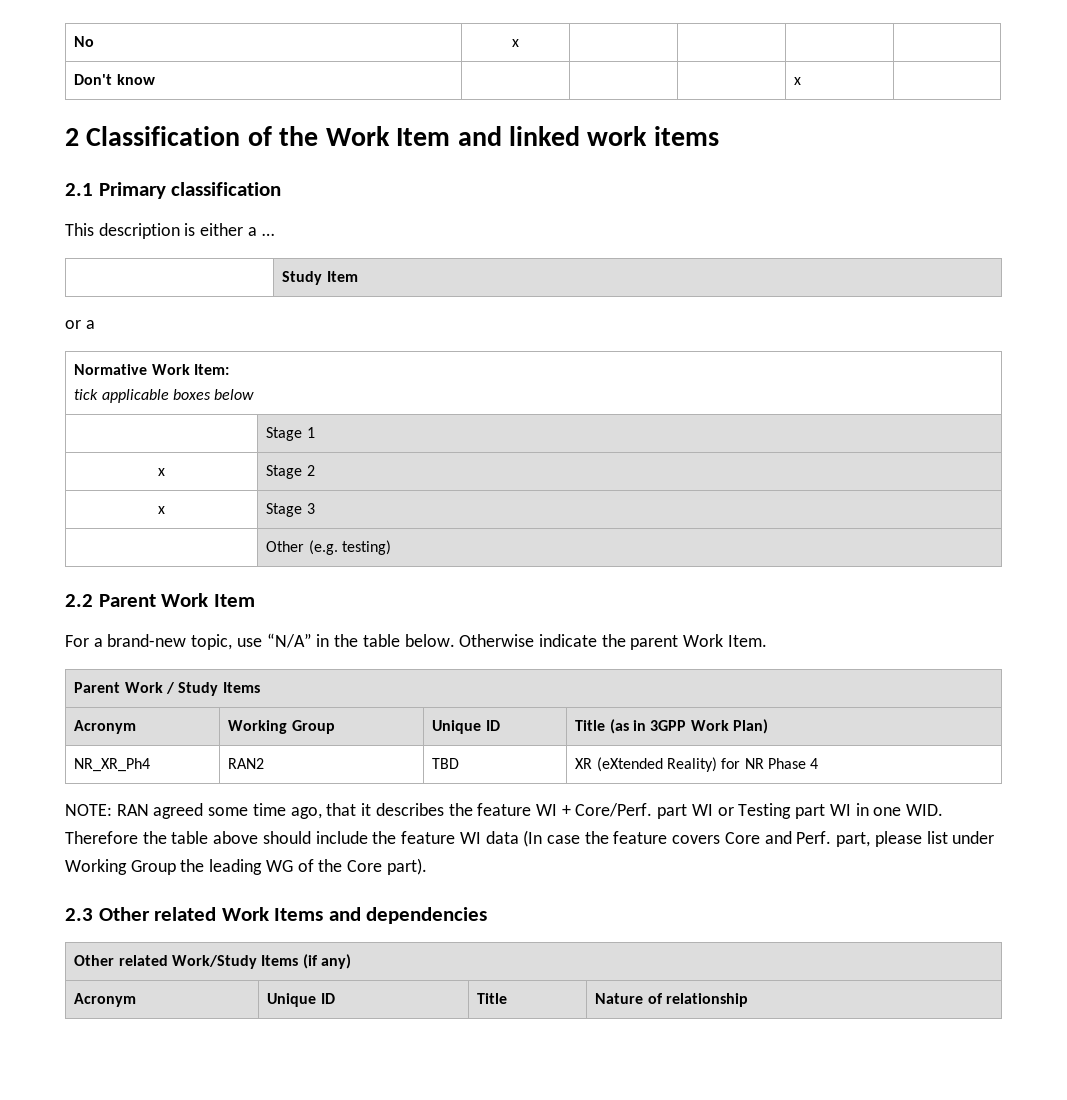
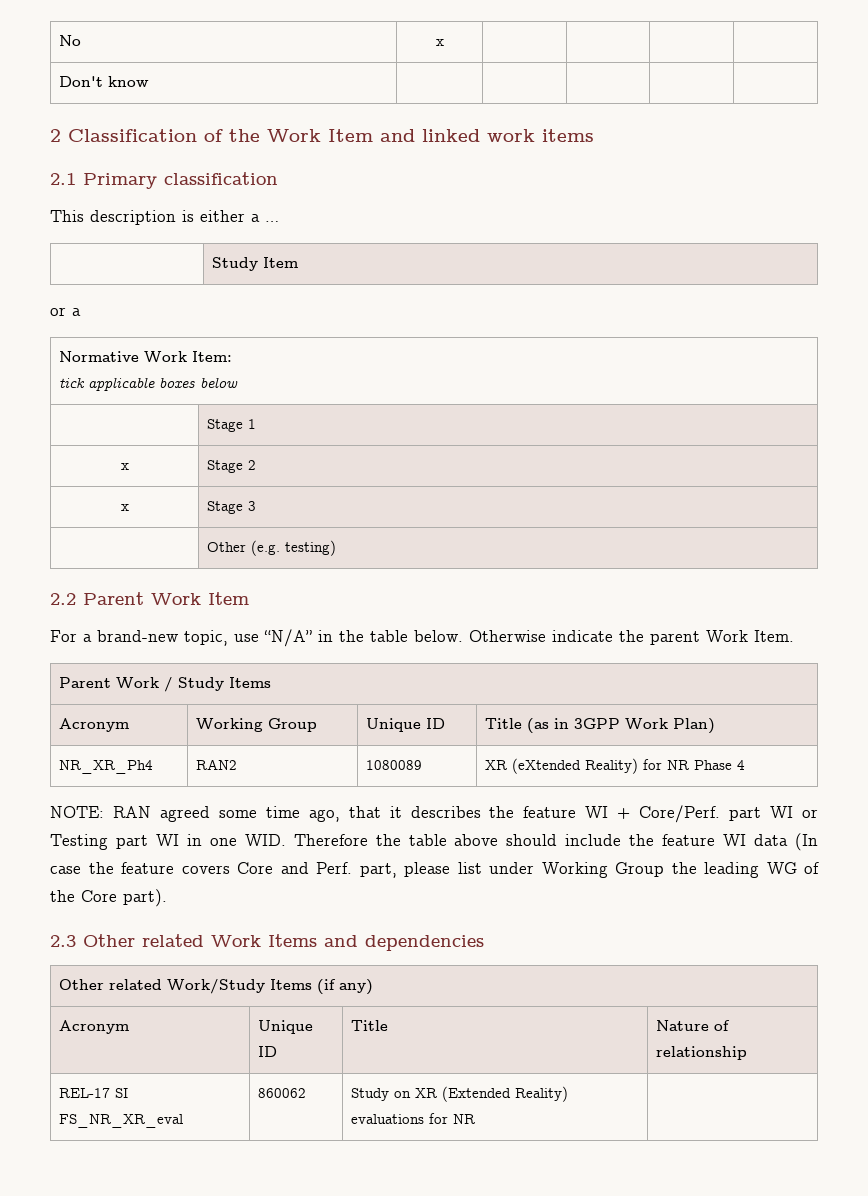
[794,77,802,85] x -> (150, 81) none
[432,758,460,769] TBD -> [366,760,423,770] 1080089
(749, 1000) none -> [59,1088,129,1098] [59,1114,184,1128] [258,1088,307,1098] [351,1086,569,1102] [351,1113,476,1124] // REL-17 SI FS_NR_XR_eval | 860062 | Study on XR (Extended Reality) evaluations for NR |

